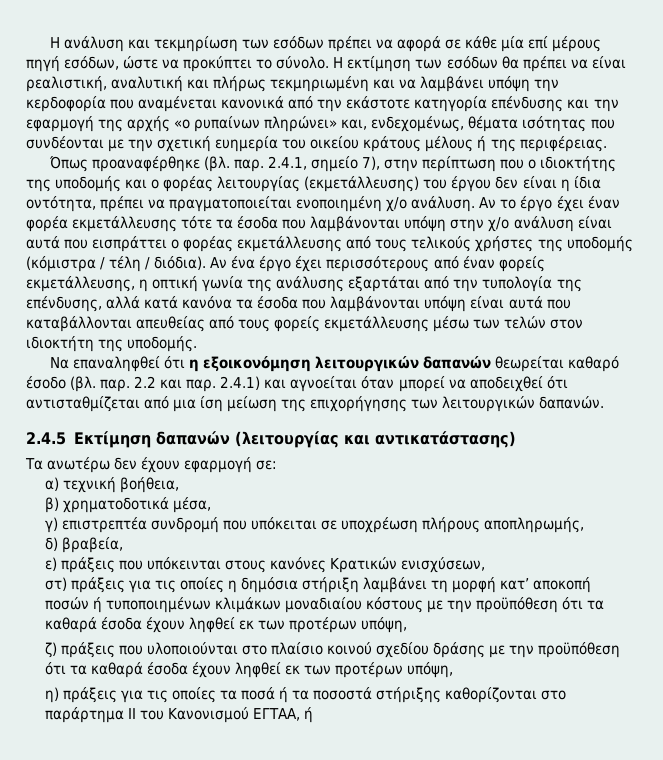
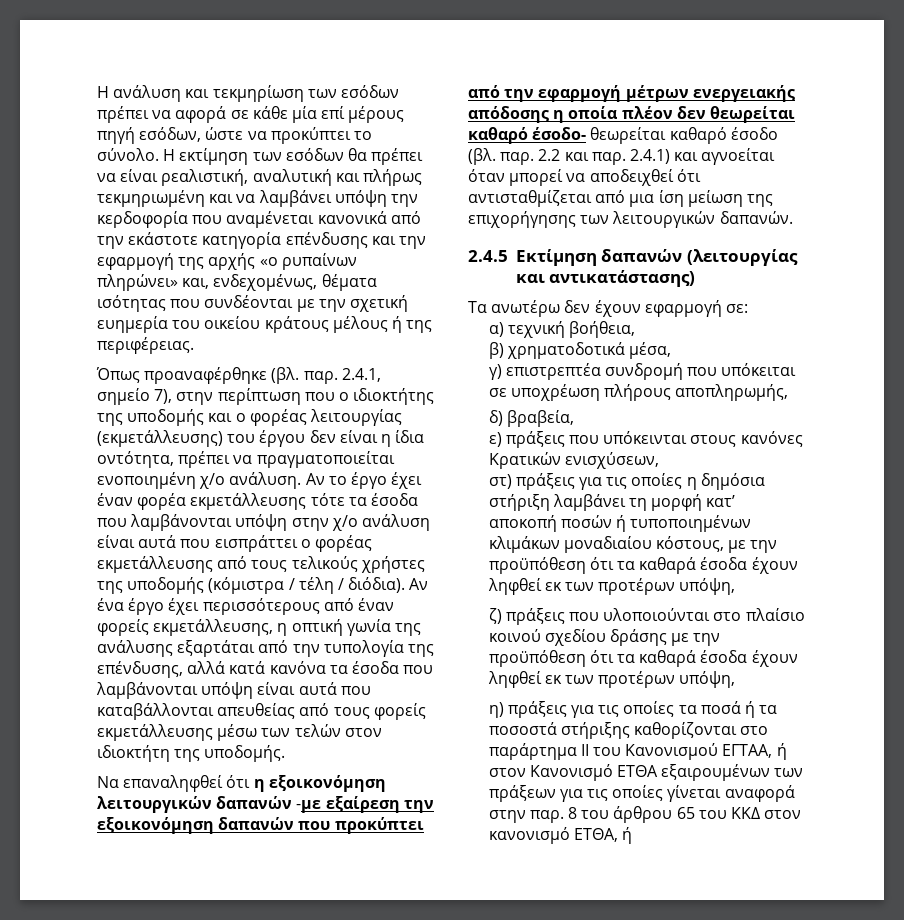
(492, 362) none -> [296,796,434,813] [97,817,424,834] [468,85,795,102] [468,106,795,123] [468,127,587,144] -με εξαίρεση την εξοικονόμηση δαπανών που προκύπτει από την εφαρμογή μέτρων ενεργειακής απόδοσης η οποία πλέον δεν θεωρείται καθαρό έσοδο-
[366,597,424,613] κόστους -> [656,536,725,552] κόστους,
(314, 715) none -> [488,764,804,781] [488,785,795,802] [488,806,802,823] [488,827,633,844] στον Κανονισμό ΕΤΘΑ εξαιρουμένων των πράξεων για τις οποίες γίνεται αναφορά στην παρ. 8 του άρθρου 65 του ΚΚΔ στον κανονισμό ΕΤΘΑ, ή

